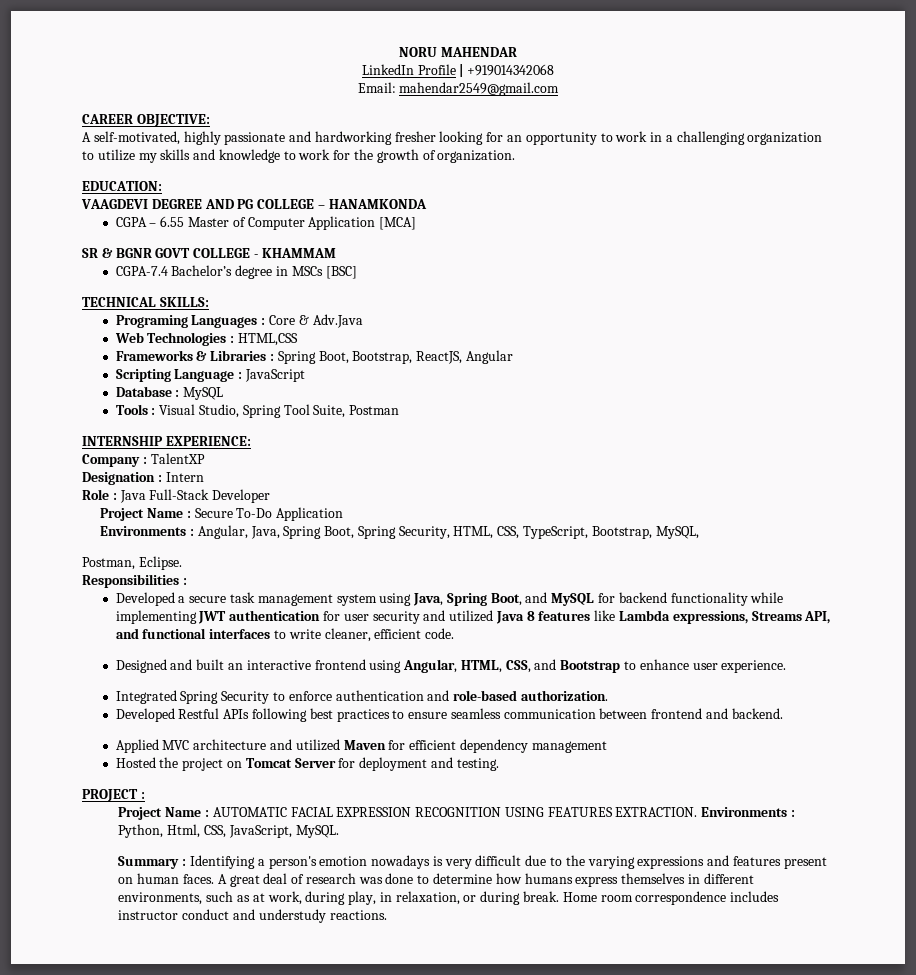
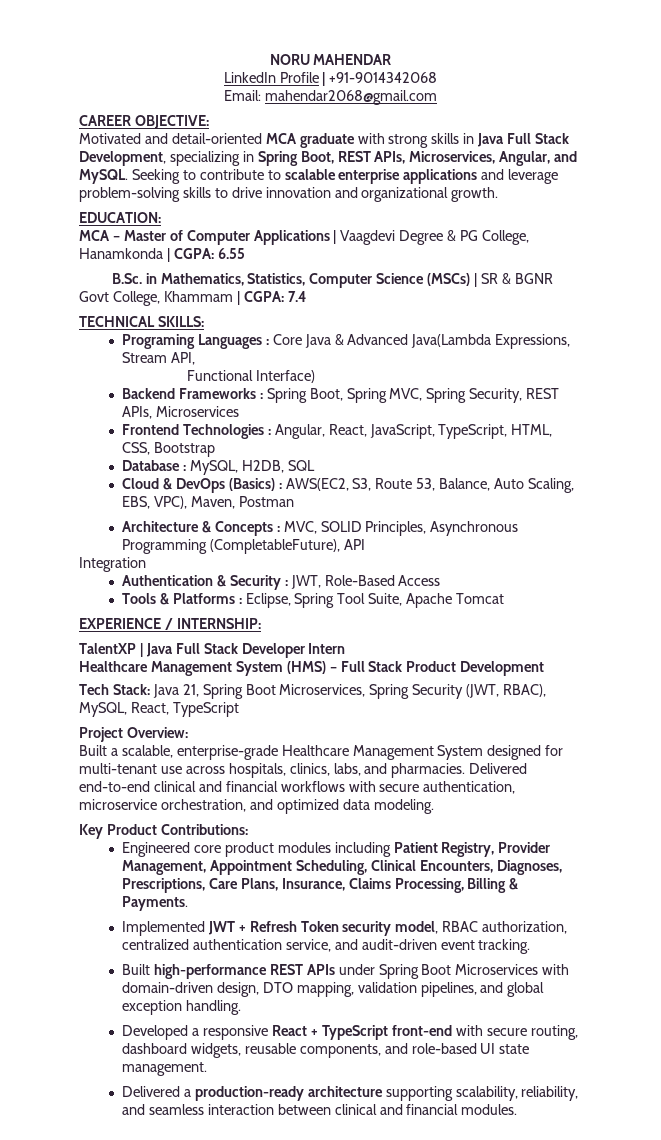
[467,64,555,76] +919014342068 -> [329,72,438,83] +91-9014342068
[399,82,560,96] mahendar2549@gmail.com -> [264,90,437,105] mahendar2068@gmail.com
[82,131,823,145] [82,149,516,163] [82,181,162,191] [81,199,427,209] [115,216,417,230] [82,248,336,258] [115,265,357,279] A self-motivated, highly passionate and hardworking fresher looking for an opportunity to work in a challenging organization to utilize my skills and knowledge to work for the growth of organization. // EDUCATION: // VAAGDEVI DEGREE AND PG COLLEGE – HANAMKONDA // CGPA – 6.55 Master of Computer Application [MCA] // SR & BGNR GOVT COLLEGE - KHAMMAM // CGPA-7.4 Bachelor’s degree in MSCs [BSC] -> [79,133,570,148] [79,151,578,166] [79,169,559,184] [79,187,499,202] [79,212,161,223] [79,230,530,245] [79,248,245,262] [111,273,553,288] [79,291,306,306] Motivated and detail-oriented MCA graduate with strong skills in Java Full Stack Development, specializing in Spring Boot, REST APIs, Microservices, Angular, and MySQL. Seeking to contribute to scalable enterprise applications and leverage problem-solving skills to drive innovation and organizational growth. // EDUCATION: // MCA – Master of Computer Applications | Vaagdevi Degree & PG College, Hanamkonda | CGPA: 6.55 // B.Sc. in Mathematics, Statistics, Computer Science (MSCs) | SR & BGNR Govt College, Khammam | CGPA: 7.4
[298,314,363,328] [114,332,298,346] [115,350,513,364] [115,369,305,382] [115,386,224,400] [115,404,400,418] [82,436,251,446] [82,453,205,467] [82,472,204,485] [82,489,271,503] [100,507,344,521] [100,525,699,539] [82,556,182,570] [82,574,187,588] [115,592,784,606] [115,610,831,624] [115,628,455,642] [115,659,787,673] [115,690,608,704] [115,708,783,722] [115,739,607,753] [115,757,499,771] [82,789,145,802] [118,807,796,820] [118,824,339,838] [118,855,827,869] [118,873,754,887] [118,891,780,905] [118,909,387,923] & Adv.Java // Web Technologies : HTML,CSS // Frameworks & Libraries : Spring Boot, Bootstrap, ReactJS, Angular // Scripting Language : JavaScript // Database : MySQL // Tools : Visual Studio, Spring Tool Suite, Postman // INTERNSHIP EXPERIENCE: // Company : TalentXP // Designation : Intern // Role : Java Full-Stack Developer // Project Name : Secure To-Do Application // Environments : Angular, Java, Spring Boot, Spring Security, HTML, CSS, TypeScript, Bootstrap, MySQL, // Postman, Eclipse. // Responsibilities : // Developed a secure task management system using Java, Spring Boot, and MySQL for backend functionality while implementing JWT authentication for user security and utilized Java 8 features like Lambda expressions, Streams API, and functional interfaces to write cleaner, efficient code. // Designed and built an interactive frontend using Angular, HTML, CSS, and Bootstrap to enhance user experience. // Integrated Spring Security to enforce authentication and role-based authorization. // Developed Restful APIs following best practices to ensure seamless communication between frontend and backend. // Applied MVC architecture and utilized Maven for efficient dependency management // Hosted the project on Tomcat Server for deployment and testing. // PROJECT : // Project Name : AUTOMATIC FACIAL EXPRESSION RECOGNITION USING FEATURES EXTRACTION. Environments : Python, Html, CSS, JavaScript, MySQL. // Summary : Identifying a person's emotion nowadays is very difficult due to the varying expressions and features present on human faces. A great deal of research was done to determine how humans express themselves in different environments, such as at work, during play, in relaxation, or during break. Home room correspondence includes instructor conduct and understudy reactions. -> [304,334,571,349] [121,352,195,365] [186,370,315,383] [121,388,560,403] [121,406,239,419] [121,424,553,439] [121,442,215,457] [121,460,315,475] [121,478,574,493] [121,496,294,509] [121,521,519,536] [121,539,365,554] [79,557,146,572] [121,575,441,590] [121,593,505,608] [79,618,261,630] [79,643,346,658] [79,661,545,676] [79,684,547,699] [79,702,239,717] [79,727,188,742] [79,745,564,760] [79,763,528,778] [79,781,516,794] [79,799,434,814] [79,824,248,839] [121,842,551,857] [121,860,562,875] [121,878,520,893] [121,896,188,911] [121,921,568,936] [121,939,531,954] [121,964,570,979] [121,982,545,997] [121,1000,241,1015] [121,1025,579,1040] [121,1043,530,1058] [121,1062,207,1076] [121,1086,579,1101] [121,1104,518,1115] Java & Advanced Java(Lambda Expressions, Stream API, // Functional Interface) // Backend Frameworks : Spring Boot, Spring MVC, Spring Security, REST APIs, Microservices // Frontend Technologies : Angular, React, JavaScript, TypeScript, HTML, CSS, Bootstrap // Database : MySQL, H2DB, SQL // Cloud & DevOps (Basics) : AWS(EC2, S3, Route 53, Balance, Auto Scaling, EBS, VPC), Maven, Postman // Architecture & Concepts : MVC, SOLID Principles, Asynchronous Programming (CompletableFuture), API // Integration // Authentication & Security : JWT, Role-Based Access // Tools & Platforms : Eclipse, Spring Tool Suite, Apache Tomcat // EXPERIENCE / INTERNSHIP: // TalentXP | Java Full Stack Developer Intern // Healthcare Management System (HMS) – Full Stack Product Development // Tech Stack: Java 21, Spring Boot Microservices, Spring Security (JWT, RBAC), MySQL, React, TypeScript // Project Overview: // Built a scalable, enterprise-grade Healthcare Management System designed for multi-tenant use across hospitals, clinics, labs, and pharmacies. Delivered end-to-end clinical and financial workflows with secure authentication, microservice orchestration, and optimized data modeling. // Key Product Contributions: // Engineered core product modules including Patient Registry, Provider Management, Appointment Scheduling, Clinical Encounters, Diagnoses, Prescriptions, Care Plans, Insurance, Claims Processing, Billing & Payments. // Implemented JWT + Refresh Token security model, RBAC authorization, centralized authentication service, and audit-driven event tracking. // Built high-performance REST APIs under Spring Boot Microservices with domain-driven design, DTO mapping, validation pipelines, and global exception handling. // Developed a responsive React + TypeScript front-end with secure routing, dashboard widgets, reusable components, and role-based UI state management. // Delivered a production-ready architecture supporting scalability, reliability, and seamless interaction between clinical and financial modules.

